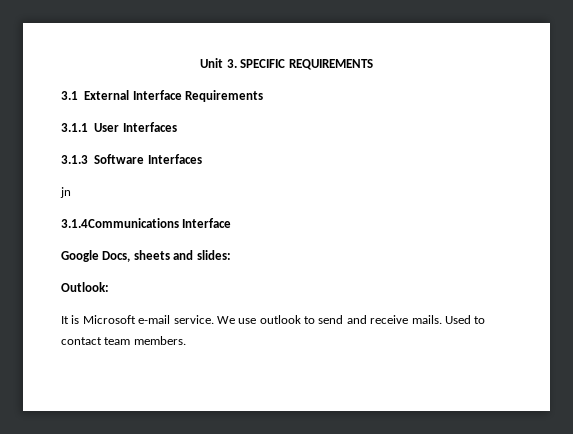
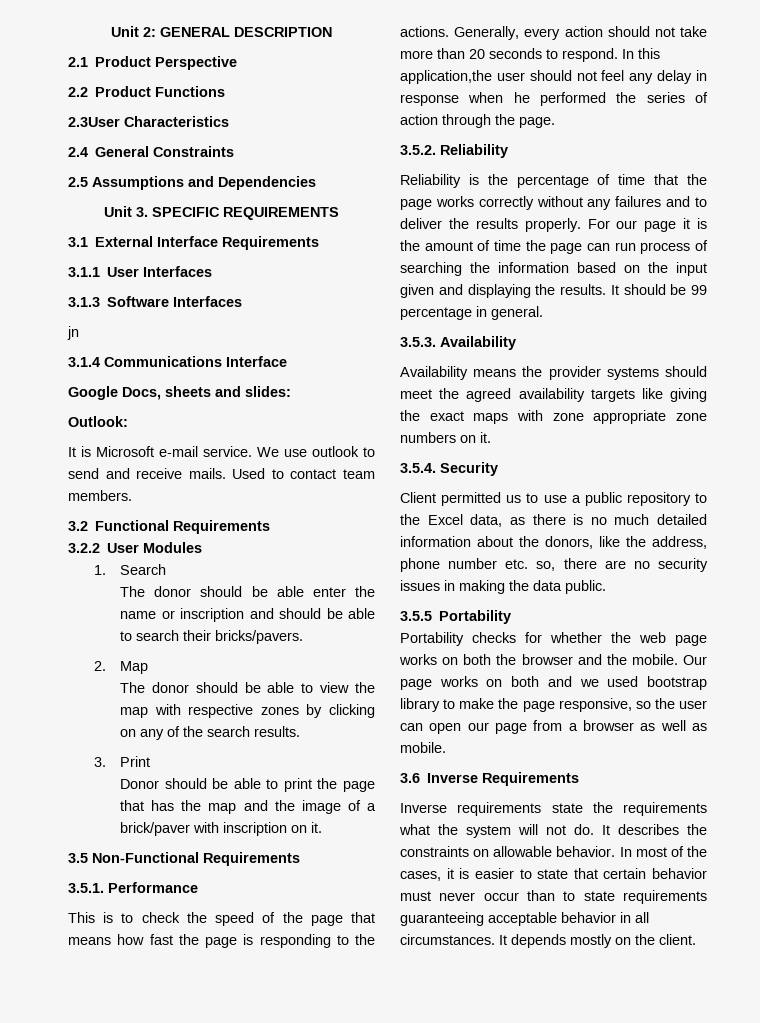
[200,58,224,68] Unit -> [111,26,332,37] [68,56,238,70] [68,86,226,97] [68,116,229,127] [68,146,235,157] [68,176,316,190] [104,206,132,217] Unit 2: GENERAL DESCRIPTION // 2.1 Product Perspective // 2.2 Product Functions // 2.3User Characteristics // 2.4 General Constraints // 2.5 Assumptions and Dependencies // Unit
[61,218,179,228] 3.1.4Communications -> [68,356,222,367] 3.1.4 Communications
(186, 340) none -> [68,520,271,534] [68,542,203,553] [94,564,167,575] [120,586,375,597] [120,608,376,622] [120,630,304,644] [94,661,149,674] [120,682,375,693] [120,704,375,718] [120,726,301,740] [94,756,151,767] [120,778,375,792] [120,800,377,814] [120,822,323,836] [68,852,300,866] [68,882,198,893] [68,912,376,926] [68,934,375,948] [400,26,707,40] [400,48,660,62] [400,70,707,84] [400,92,708,106] [400,114,555,128] [400,144,508,158] [400,174,707,188] [400,196,707,210] [400,218,707,232] [400,240,708,254] [400,262,707,276] [400,284,707,298] [400,306,543,320] [400,336,516,350] [400,366,707,380] [400,388,707,402] [400,410,707,424] [400,432,491,443] [400,462,498,476] [400,492,707,506] [400,514,707,527] [400,536,707,549] [400,558,708,572] [400,580,606,594] [400,610,512,624] [400,632,707,646] [399,654,707,665] [400,676,707,690] [400,698,707,712] [400,720,707,734] [400,742,446,753] [400,772,580,786] [400,802,707,816] [399,824,707,838] [400,846,707,857] [400,868,707,881] [400,890,707,904] [400,912,649,926] [400,934,696,948] // 3.2 Functional Requirements // 3.2.2 User Modules // 1. Search // The donor should be able enter the name or inscription and should be able to search their bricks/pavers. // 2. Map // The donor should be able to view the map with respective zones by clicking on any of the search results. // 3. Print // Donor should be able to print the page that has the map and the image of a brick/paver with inscription on it. // 3.5 Non-Functional Requirements // 3.5.1. Performance // This is to check the speed of the page that means how fast the page is responding to the actions. Generally, every action should not take more than 20 seconds to respond. In this application,the user should not feel any delay in response when he performed the series of action through the page. // 3.5.2. Reliability // Reliability is the percentage of time that the page works correctly without any failures and to deliver the results properly. For our page it is the amount of time the page can run process of searching the information based on the input given and displaying the results. It should be 99 percentage in general. // 3.5.3. Availability // Availability means the provider systems should meet the agreed availability targets like giving the exact maps with zone appropriate zone numbers on it. // 3.5.4. Security // Client permitted us to use a public repository to the Excel data, as there is no much detailed information about the donors, like the address, phone number etc. so, there are no security issues in making the data public. // 3.5.5 Portability // Portability checks for whether the web page works on both the browser and the mobile. Our page works on both and we used bootstrap library to make the page responsive, so the user can open our page from a browser as well as mobile. // 3.6 Inverse Requirements // Inverse requirements state the requirements what the system will not do. It describes the constraints on allowable behavior. In most of the cases, it is easier to state that certain behavior must never occur than to state requirements guaranteeing acceptable behavior in all circumstances. It depends mostly on the client.

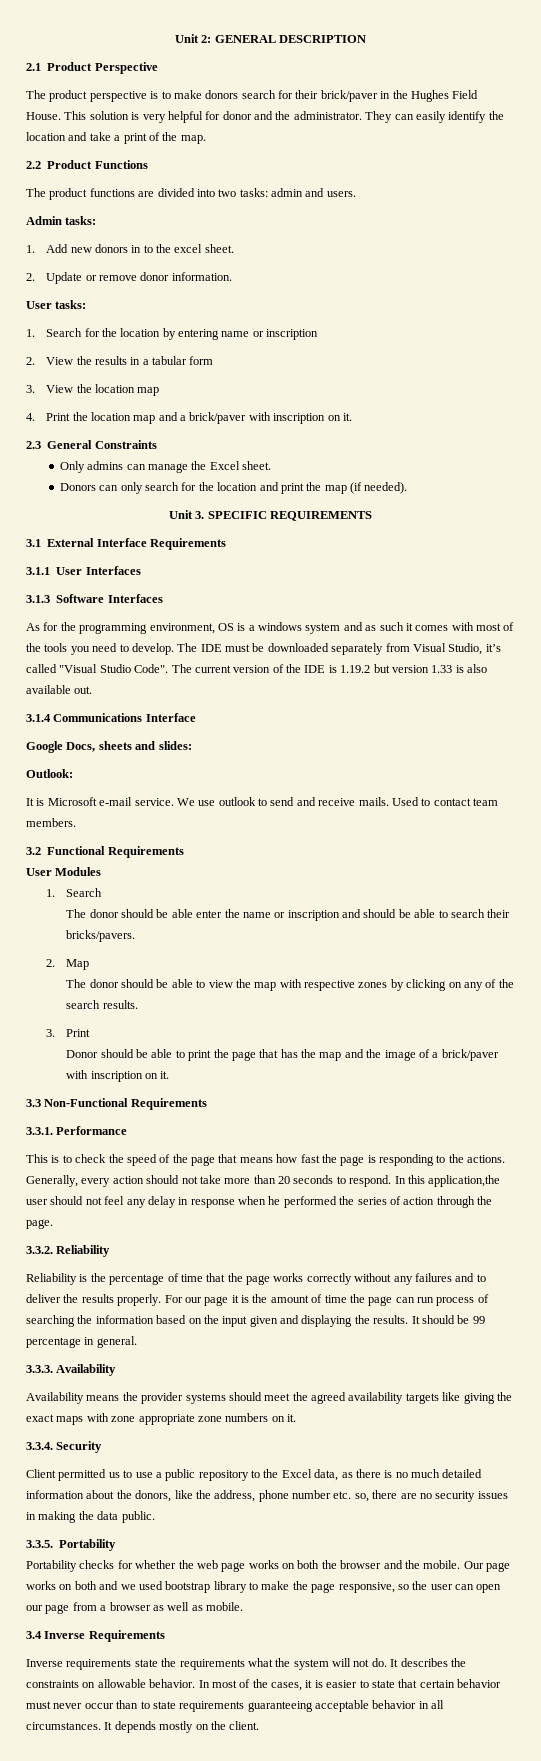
[68,86,226,97] [68,116,229,127] [68,146,235,157] [68,176,316,190] 2.2 Product Functions // 2.3User Characteristics // 2.4 General Constraints // 2.5 Assumptions and Dependencies -> [26,90,479,102] [26,111,504,123] [26,132,206,144] [26,160,148,169] [26,188,356,200] [26,216,97,225] [26,244,234,253] [26,272,232,284] [26,300,87,309] [26,328,319,340] [26,356,214,365] [26,384,160,396] [26,412,352,424] [26,440,157,449] [59,461,272,473] [59,482,408,494] The product perspective is to make donors search for their brick/paver in the Hughes Field House. This solution is very helpful for donor and the administrator. They can easily identify the location and take a print of the map. // 2.2 Product Functions // The product functions are divided into two tasks: admin and users. // Admin tasks: // 1. Add new donors in to the excel sheet. // 2. Update or remove donor information. // User tasks: // 1. Search for the location by entering name or inscription // 2. View the results in a tabular form // 3. View the location map // 4. Print the location map and a brick/paver with inscription on it. // 2.3 General Constraints // Only admins can manage the Excel sheet. // Donors can only search for the location and print the map (if needed).
[67,326,79,340] jn -> [26,622,515,634] [26,643,501,655] [26,664,487,673] [26,685,93,694] As for the programming environment, OS is a windows system and as such it comes with most of the tools you need to develop. The IDE must be downloaded separately from Visual Studio, it’s called "Visual Studio Code". The current version of the IDE is 1.19.2 but version 1.33 is also available out.
[68,543,100,553] 3.2.2 -> (184, 852) none
[68,853,88,863] 3.5 -> [26,1099,41,1107] 3.3
[68,883,104,893] 3.5.1. -> [26,1127,53,1135] 3.3.1.
[400,145,436,155] 3.5.2. -> [26,1246,53,1254] 3.3.2.
[400,337,436,347] 3.5.3. -> [26,1365,53,1373] 3.3.3.
[400,463,436,473] 3.5.4. -> [26,1442,53,1450] 3.3.4.
[400,611,432,621] 3.5.5 -> [26,1540,53,1548] 3.3.5.
[400,773,420,783] 3.6 -> [26,1631,42,1639] 3.4

